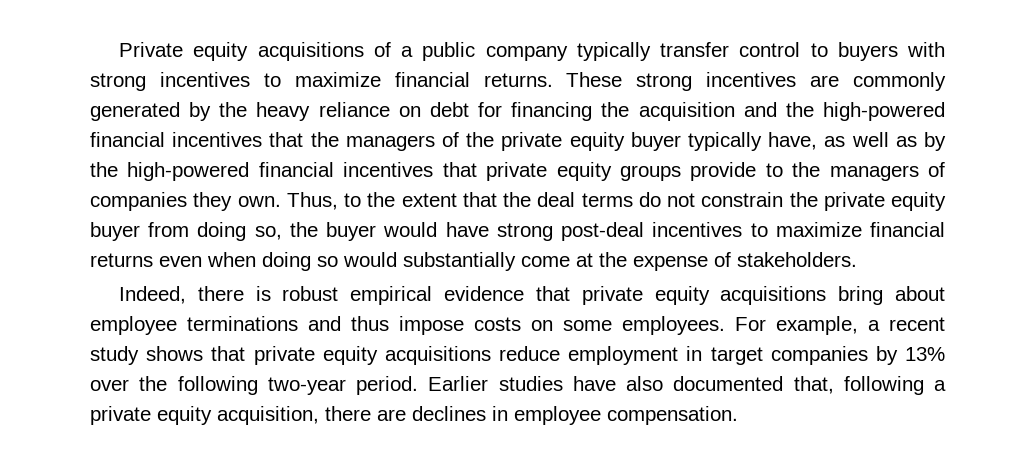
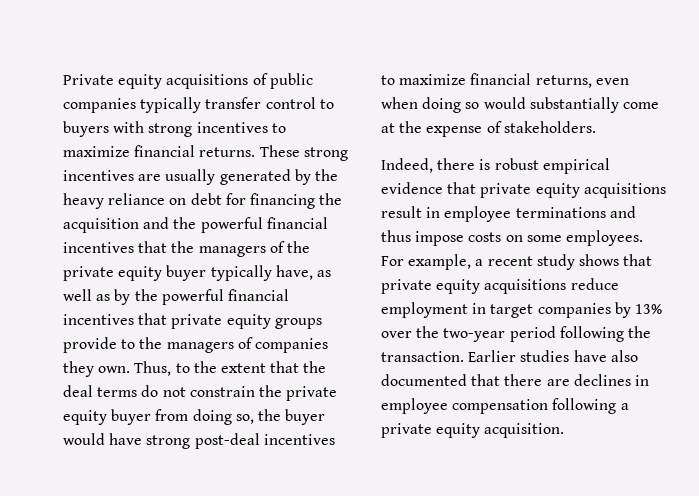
[401,42,568,61] a public company -> [269,73,313,89] [63,98,136,113] public companies
[852,72,946,91] commonly -> [165,169,216,185] usually
[823,102,945,121] high-powered -> [200,217,263,233] powerful
[127,162,250,181] high-powered -> [161,289,224,305] powerful
[90,253,153,267] returns -> [535,75,592,88] returns,
[838,286,945,305] bring about -> [381,206,441,218] result in
[177,376,418,395] following two-year period. -> [443,326,651,342] [381,351,464,362] two-year period following the transaction.
[793,376,946,395] [90,406,319,425] that, following a private equity acquisition, -> [471,374,501,386] that
[607,406,738,425] compensation. -> [452,398,629,414] [381,423,565,438] compensation following a private equity acquisition.

